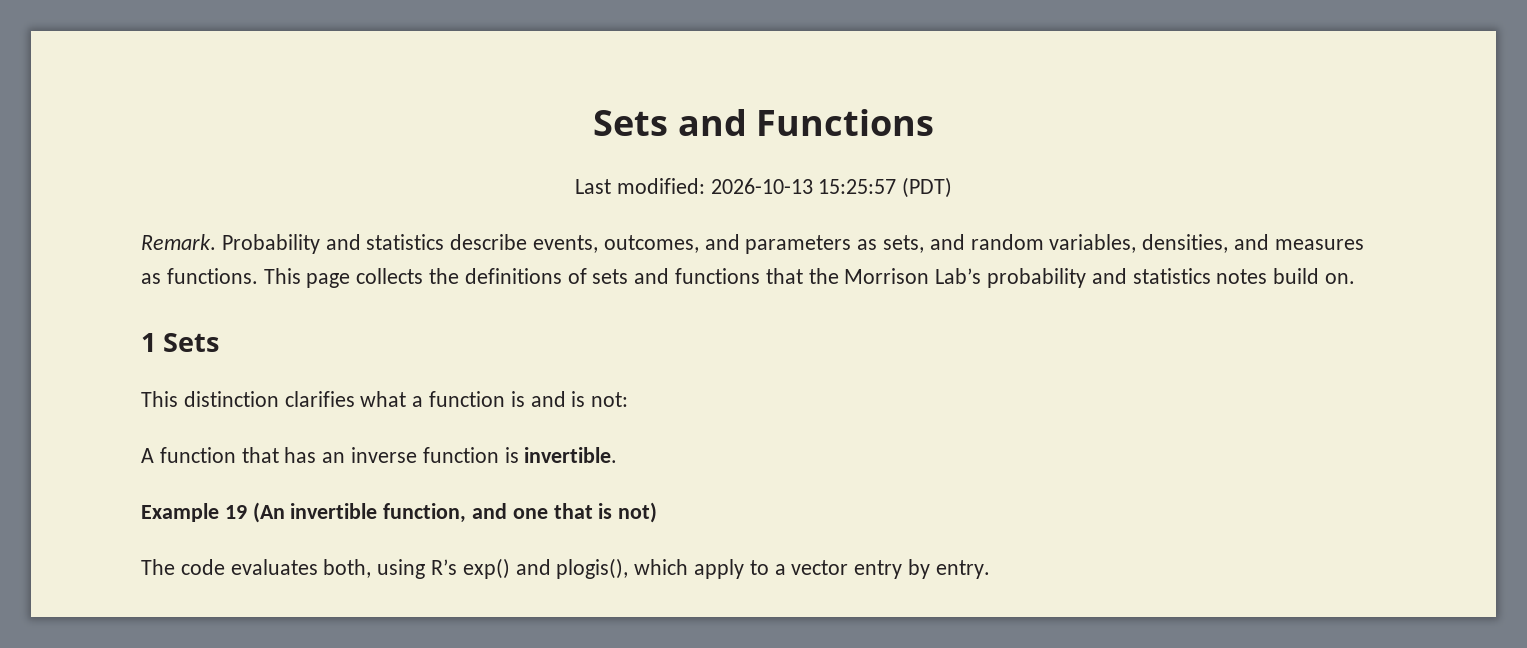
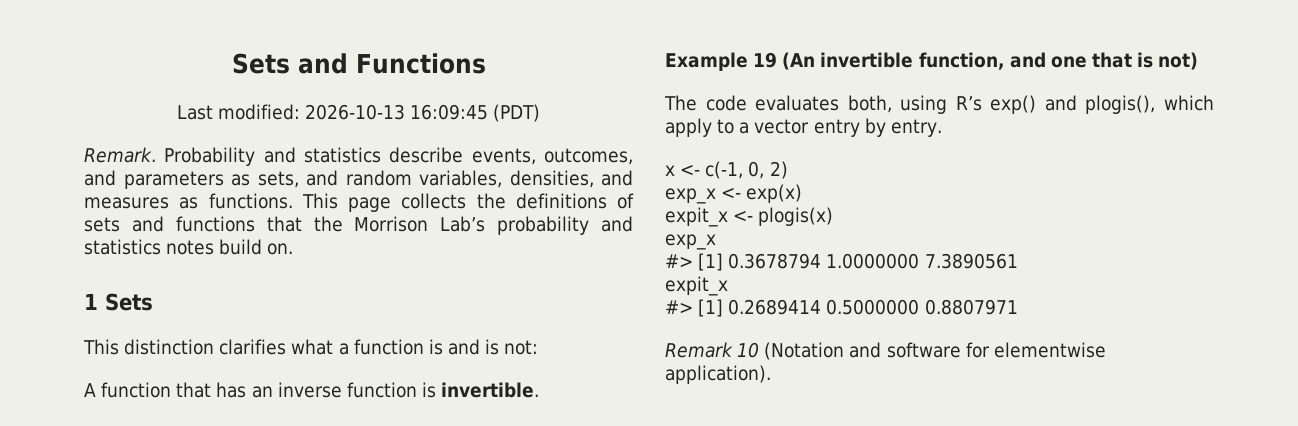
[818,179,897,194] 15:25:57 -> [410,104,489,120] 16:09:45
(990, 569) none -> [665,161,788,179] [665,184,803,204] [665,207,834,227] [665,234,716,250] [665,253,1018,271] [665,276,728,296] [665,299,1018,317] [665,342,1106,360] [665,365,771,384] // x <- c(-1, 0, 2) // exp_x <- exp(x) // expit_x <- plogis(x) // exp_x // #> [1] 0.3678794 1.0000000 7.3890561 // expit_x // #> [1] 0.2689414 0.5000000 0.8807971 // Remark 10 (Notation and software for elementwise application).

